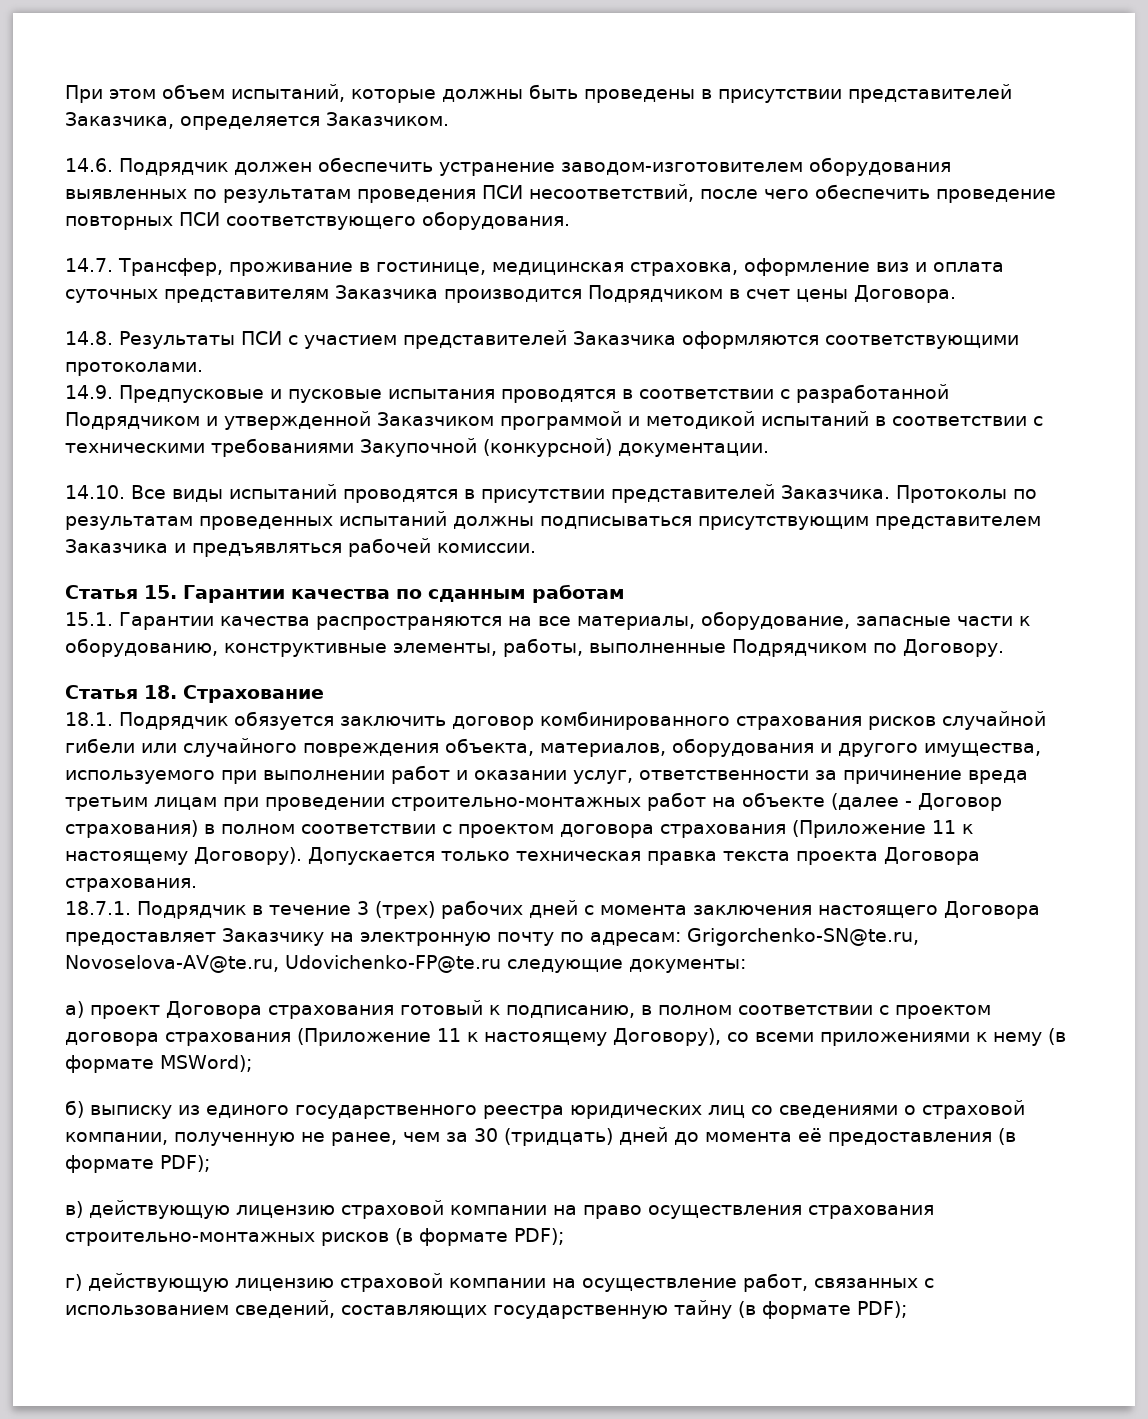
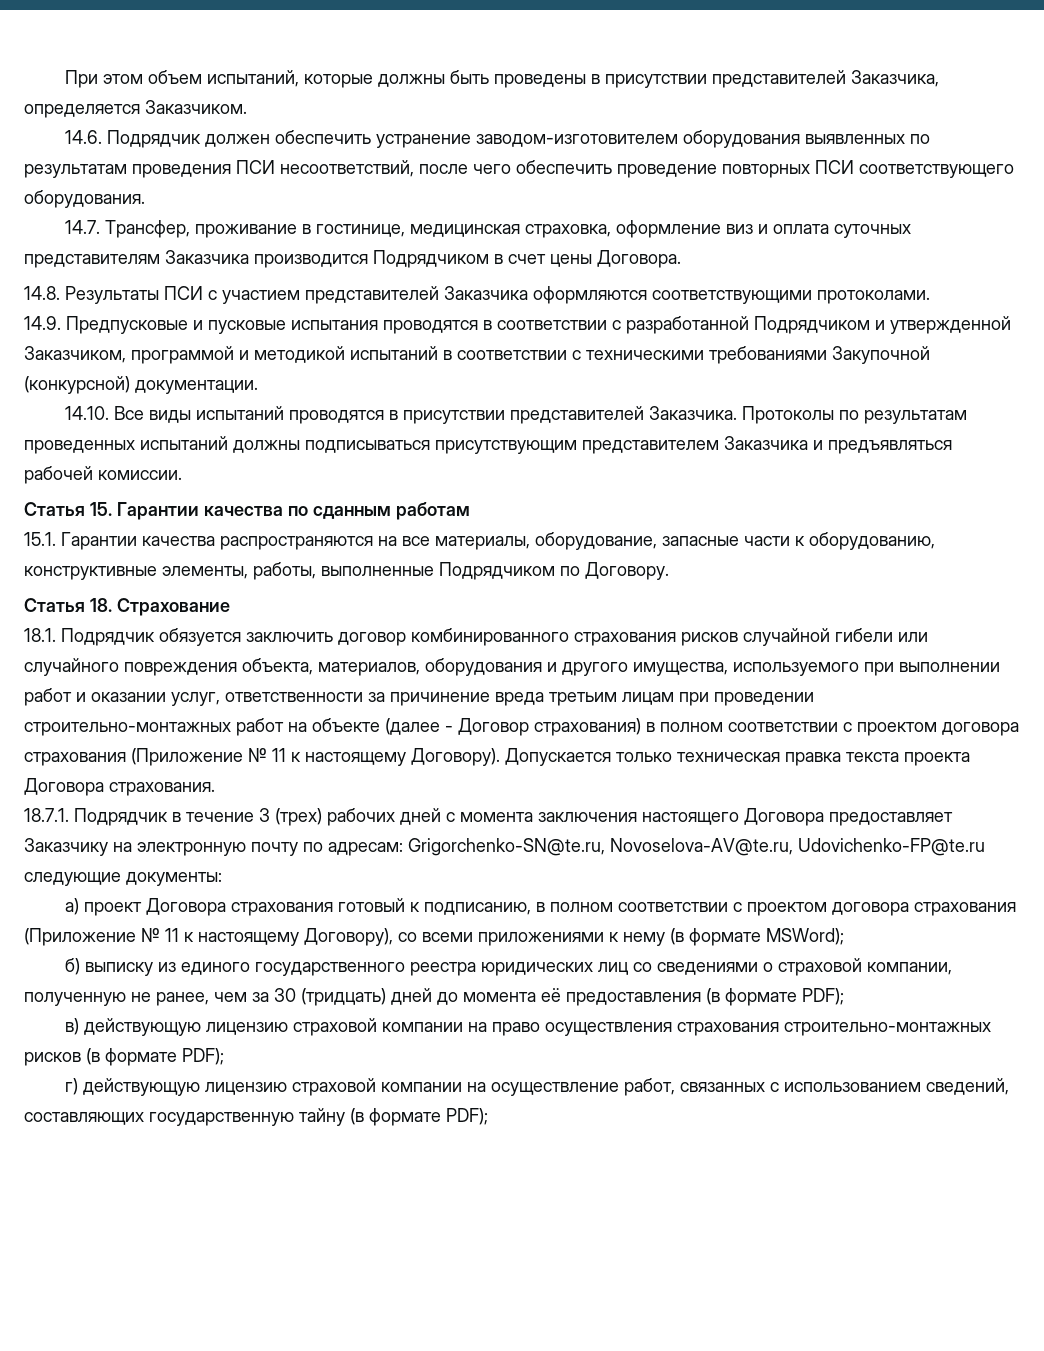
[377,412,494,426] Заказчиком -> [24,346,126,363] Заказчиком,
(926, 829) none -> [248,748,267,762] №
(431, 1037) none -> [141,928,160,942] №

